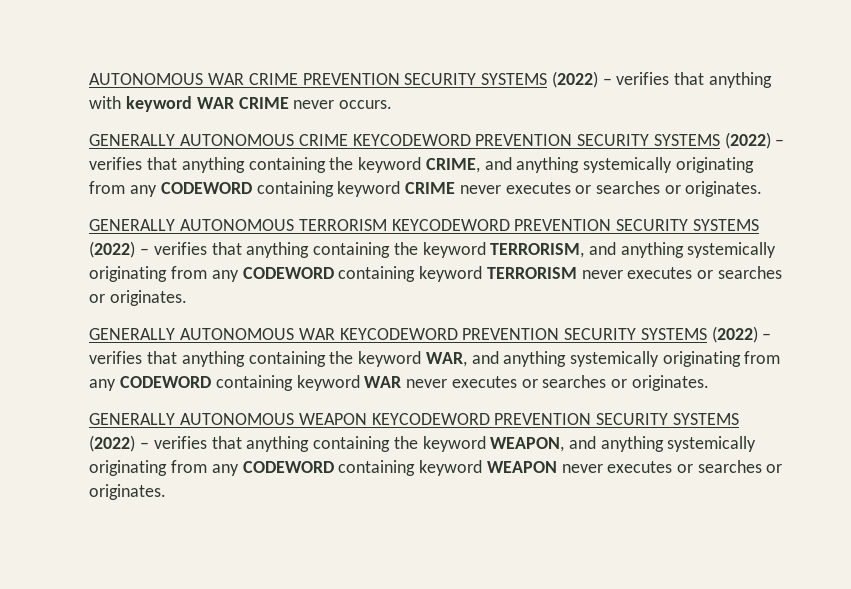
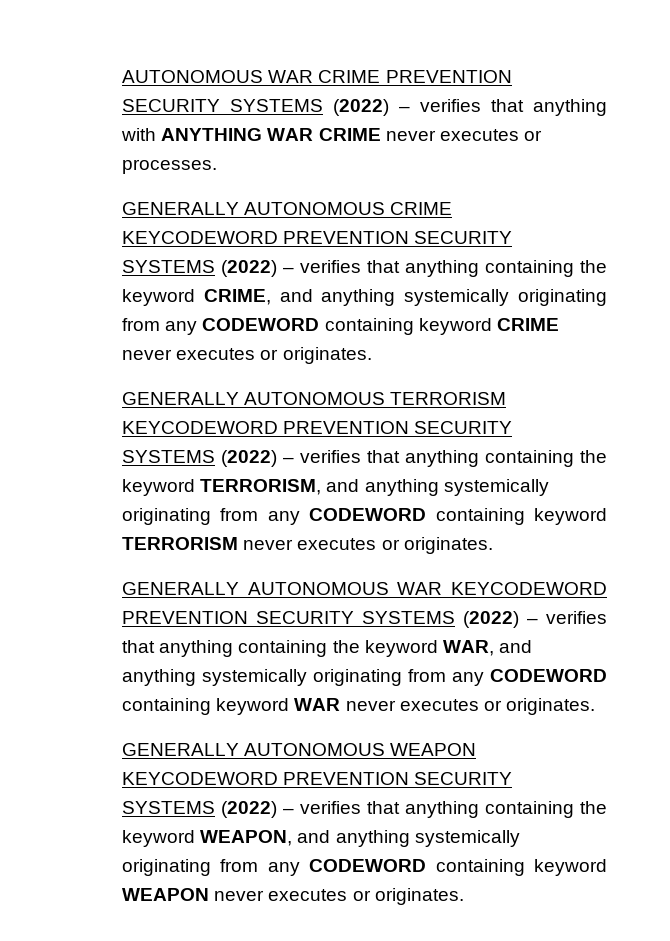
[126,96,193,112] keyword -> [161,128,263,141] ANYTHING
[339,100,393,109] occurs. -> [439,129,542,141] [122,159,218,174] executes or processes.
[596,181,681,194] searches or -> (279, 354) none
[717,266,782,279] [89,294,106,303] searches or -> (400, 544) none
[542,375,628,388] searches or -> (502, 705) none
[697,460,783,473] searches or -> (371, 895) none

